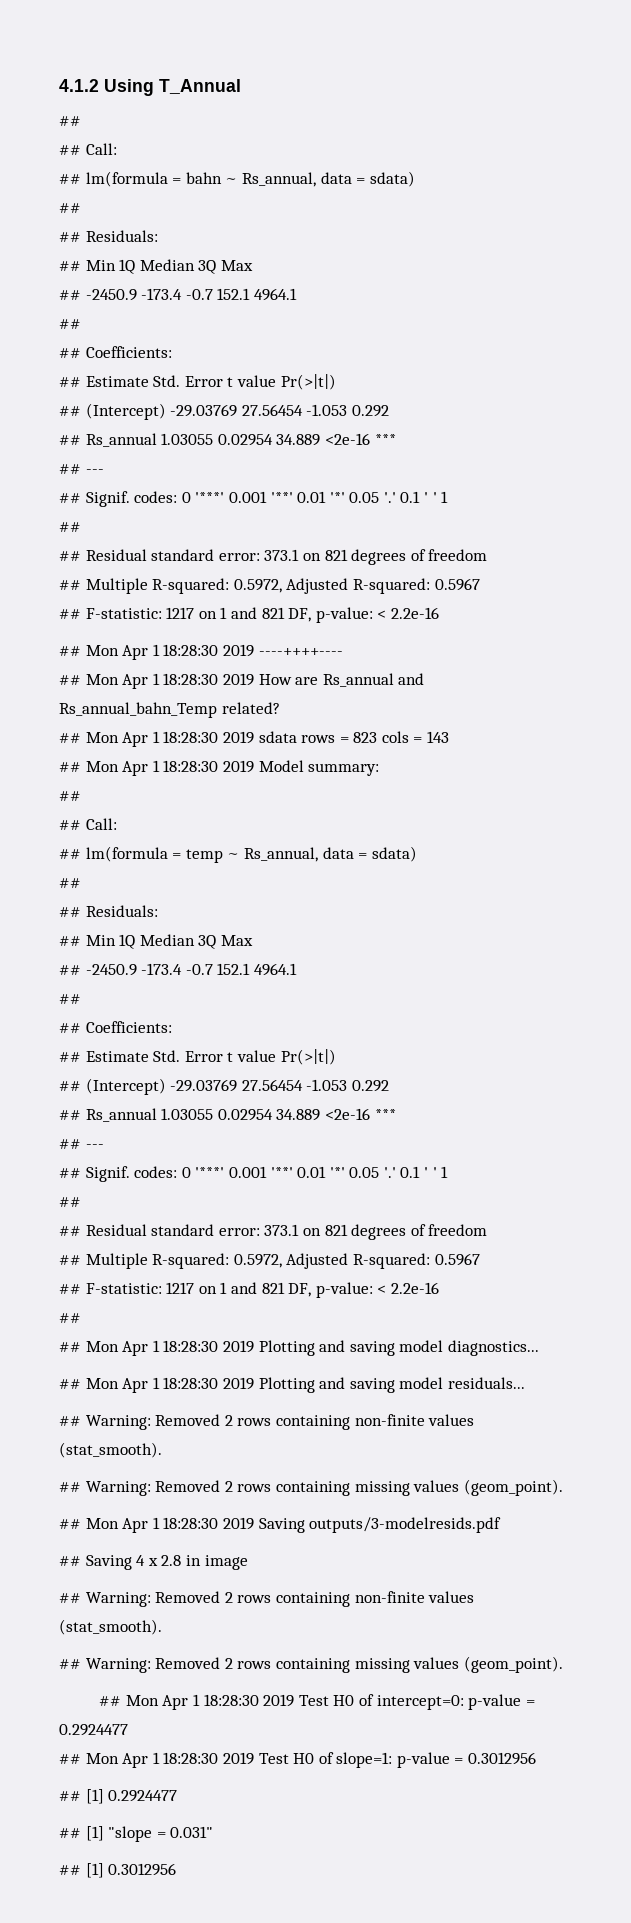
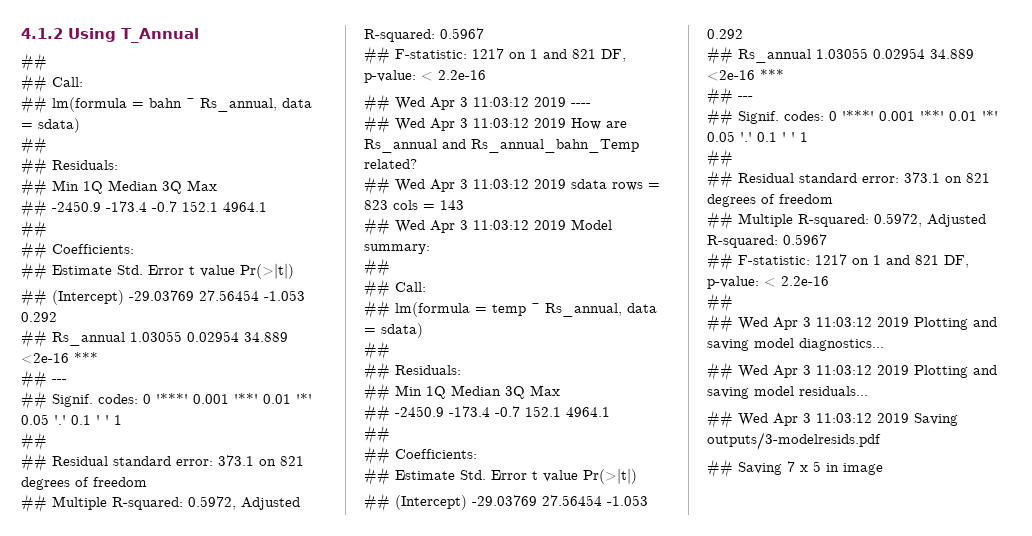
[85,644,343,660] [59,673,219,689] Mon Apr 1 18:28:30 2019 ----++++---- // ## Mon Apr 1 18:28:30 -> [395,97,591,110] [364,115,529,134] Wed Apr 3 11:03:12 2019 ---- // ## Wed Apr 3 11:03:12
[85,731,219,747] Mon Apr 1 18:28:30 -> [395,179,529,192] Wed Apr 3 11:03:12
[85,760,219,776] Mon Apr 1 18:28:30 -> [395,220,529,233] Wed Apr 3 11:03:12
[85,1340,219,1356] Mon Apr 1 18:28:30 -> [738,317,872,330] Wed Apr 3 11:03:12
[85,1377,219,1393] Mon Apr 1 18:28:30 -> [738,365,872,378] Wed Apr 3 11:03:12
[85,1414,475,1430] [59,1442,162,1458] [59,1479,563,1496] [59,1517,219,1533] Warning: Removed 2 rows containing non-finite values (stat_smooth). // ## Warning: Removed 2 rows containing missing values (geom_point). // ## Mon Apr 1 18:28:30 -> [738,413,872,426] Wed Apr 3 11:03:12
[136,1555,182,1566] 4 x 2.8 -> [787,461,821,472] 7 x 5
[59,1591,475,1607] [59,1619,162,1635] [59,1656,563,1673] [99,1694,535,1710] [59,1724,128,1736] [59,1752,537,1768] [59,1789,178,1804] [59,1826,214,1842] [59,1863,177,1878] // ## Warning: Removed 2 rows containing non-finite values (stat_smooth). // ## Warning: Removed 2 rows containing missing values (geom_point). // ## Mon Apr 1 18:28:30 2019 Test H0 of intercept=0: p-value = 0.2924477 // ## Mon Apr 1 18:28:30 2019 Test H0 of slope=1: p-value = 0.3012956 // ## [1] 0.2924477 // ## [1] "slope = 0.031" // ## [1] 0.3012956 -> (883, 469) none

